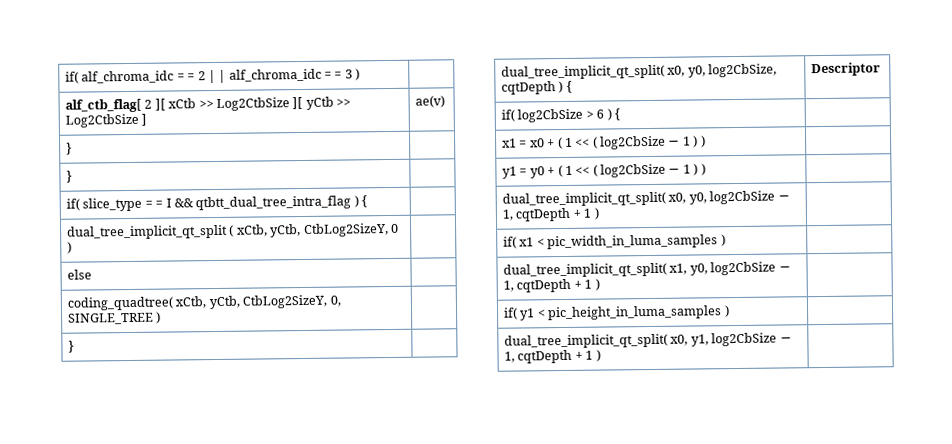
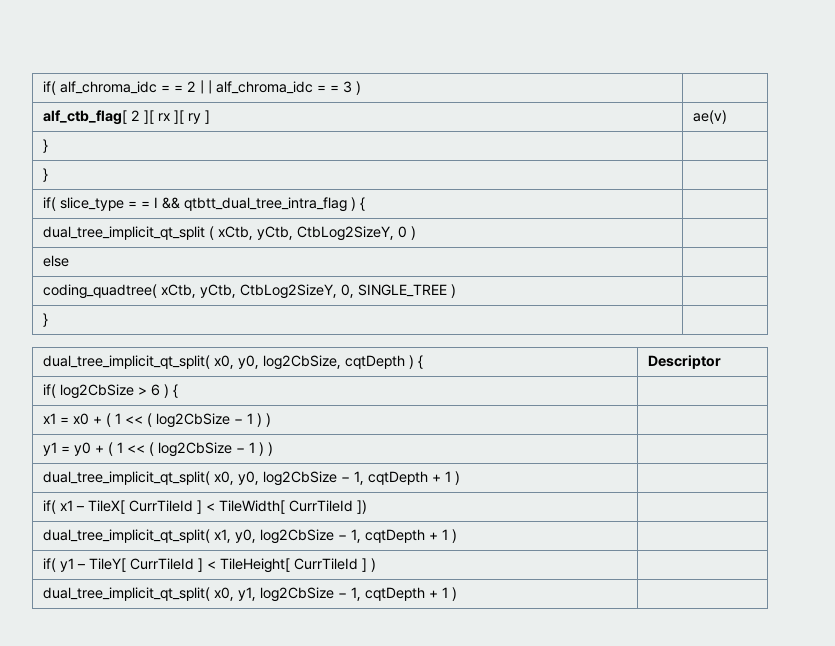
[168,96,352,111] [65,113,140,128] xCtb >> Log2CtbSize ][ yCtb >> Log2CtbSize -> [158,110,202,124] rx ][ ry
[536,234,726,250] < pic_width_in_luma_samples ) -> [76,500,368,514] – TileX[ CurrTileId ] < TileWidth[ CurrTileId ])
[537,305,723,321] < pic_height_in_luma_samples -> [77,558,368,573] – TileY[ CurrTileId ] < TileHeight[ CurrTileId ]

